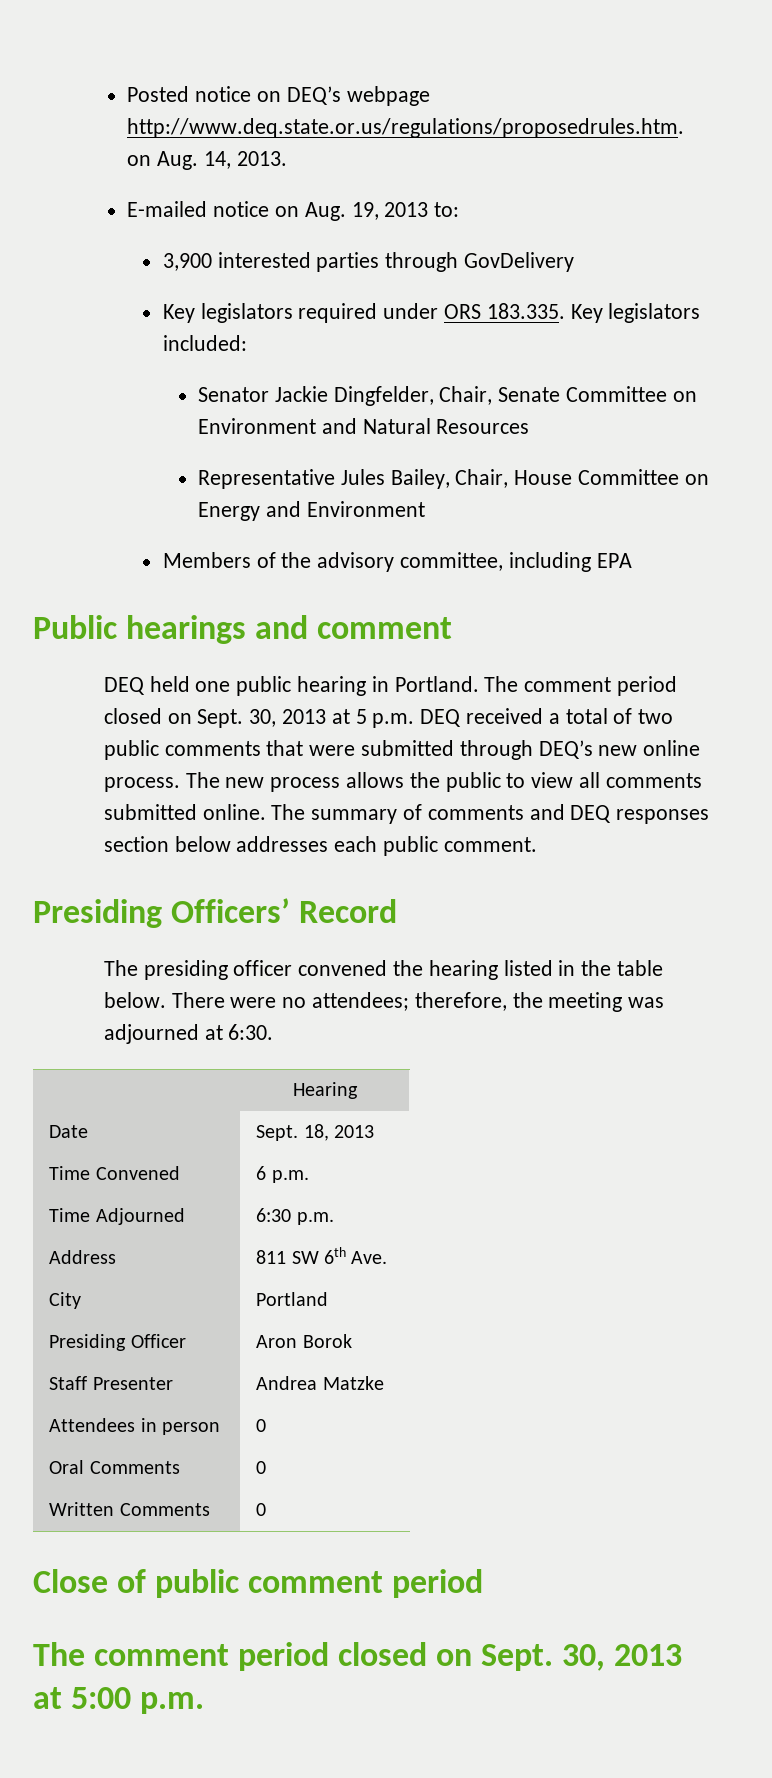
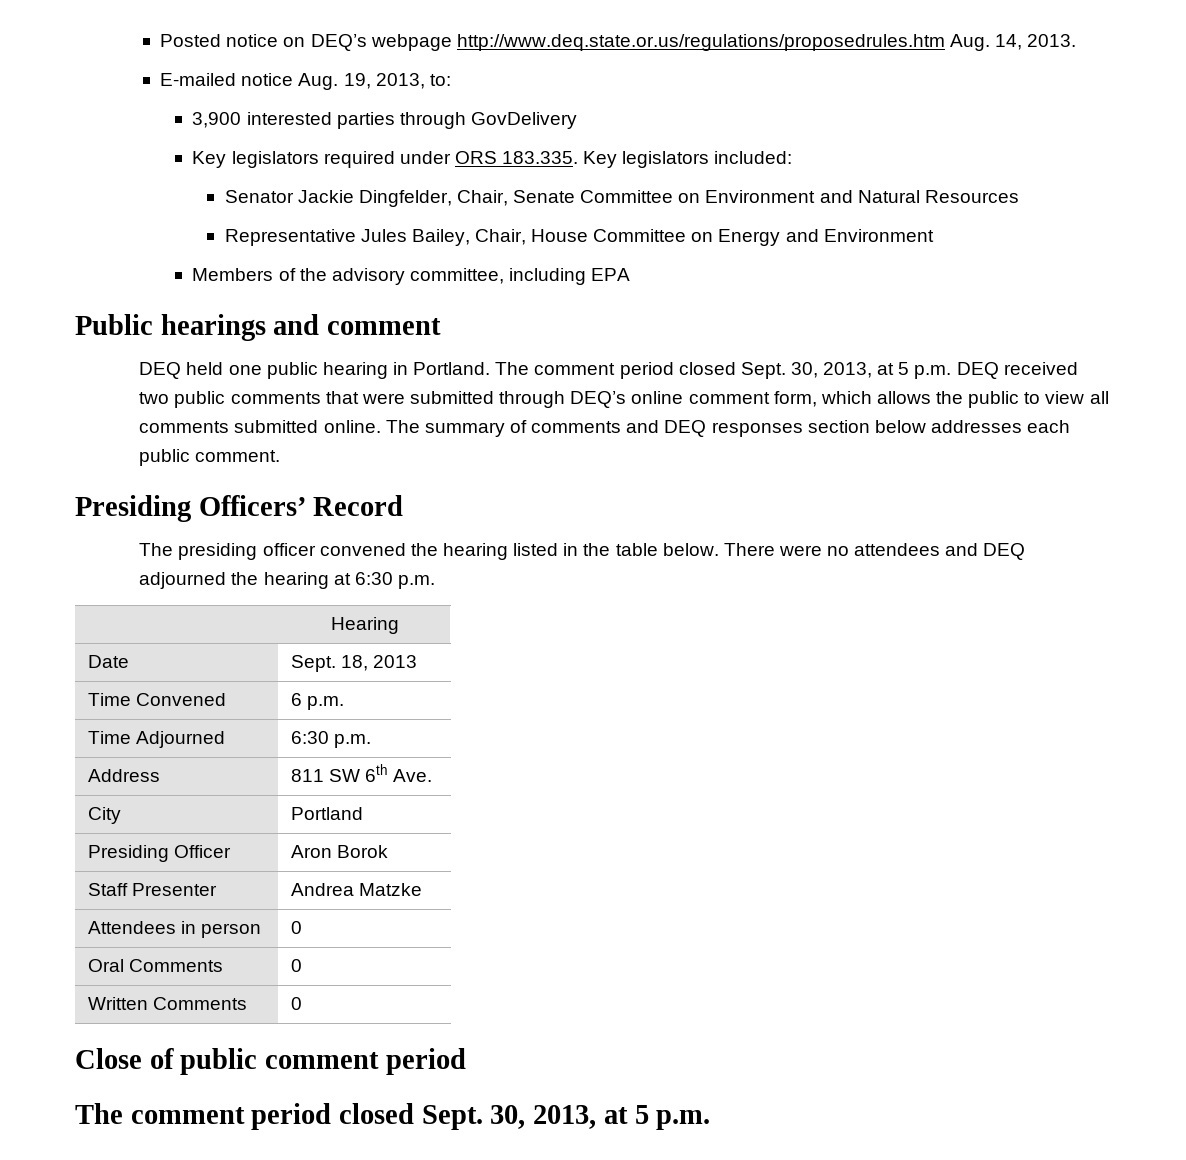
[127,118,685,138] [127,155,152,166] http://www.deq.state.or.us/regulations/proposedrules.htm. on -> [456,34,945,51] http://www.deq.state.or.us/regulations/proposedrules.htm
[274,206,299,217] on -> (294, 79) none
[384,202,429,217] 2013 -> [375,73,425,89] 2013,
[167,709,326,728] on Sept. 30, 2013 -> [740,362,873,379] Sept. 30, 2013,
[548,708,633,724] a total of -> (1078, 368) none
[598,740,701,756] [103,772,341,792] new online process. The new process -> [631,391,872,407] online comment form, which
[311,992,665,1012] [103,1024,274,1044] attendees; therefore, the meeting was adjourned at 6:30. -> [854,543,1026,560] [139,572,435,589] attendees and DEQ adjourned the hearing at 6:30 p.m.
[436,1644,683,1671] [33,1687,132,1709] on Sept. 30, 2013 at 5:00 -> [421,1105,649,1130] Sept. 30, 2013, at 5

